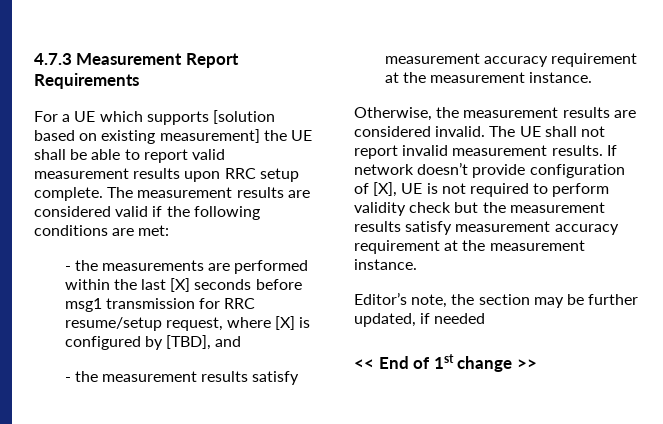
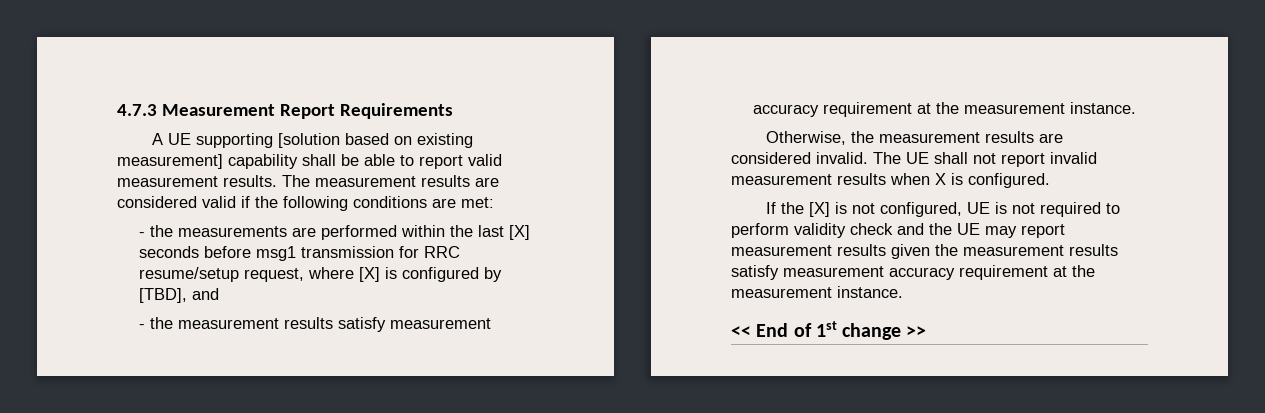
[34,111,209,125] For a UE which supports -> [152,133,274,148] A UE supporting
[263,130,312,141] the UE -> [228,154,298,169] capability
[133,168,299,182] [34,187,103,201] results upon RRC setup complete. -> [223,175,277,187] results.
[551,145,617,156] [354,162,625,178] [354,182,398,197] results. If network doesn’t provide configuration of [X], -> [837,173,1050,188] [766,202,963,217] results when X is configured. // If the [X] is not configured,
[454,202,479,213] but -> [897,223,1065,238] [731,244,930,259] and the UE may report measurement results given
[354,292,639,308] [354,313,486,327] // Editor’s note, the section may be further updated, if needed -> (903, 292) none

